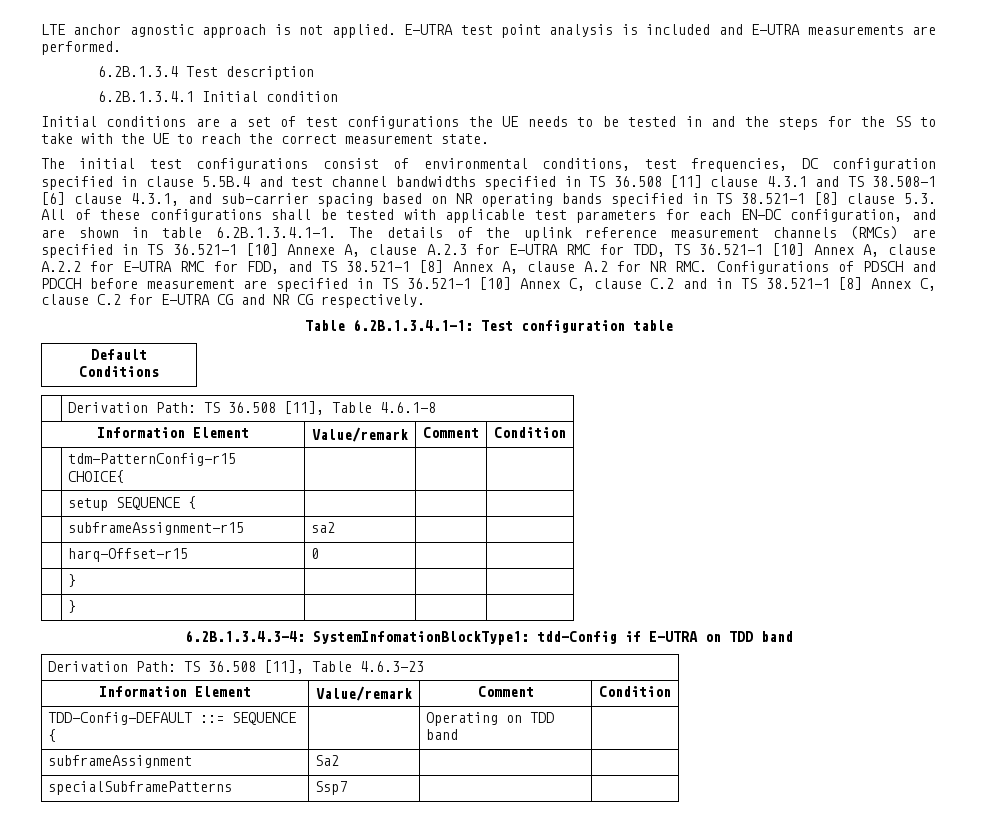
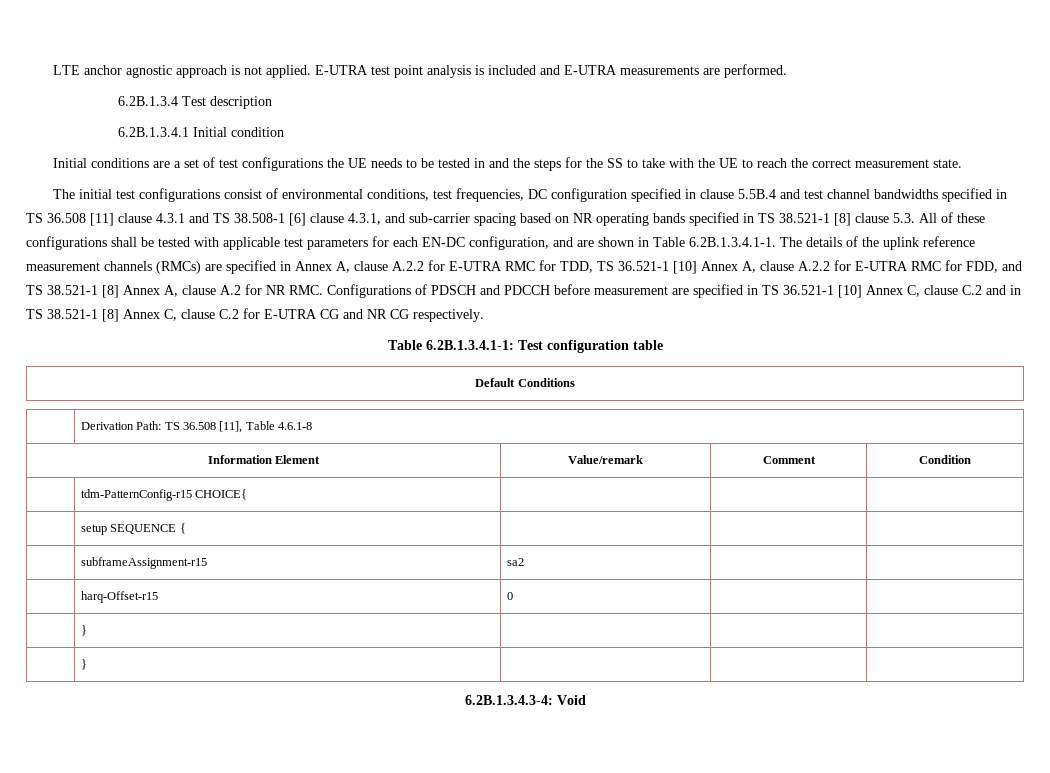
[161,227,202,238] table -> [653,237,685,247] Table
[147,243,467,257] TS 36.521-1 [10] Annexe A, clause A.2.3 -> [295,261,424,273] Annex A, clause A.2.2
[312,631,793,645] [48,660,425,674] [99,686,251,697] [316,686,412,701] [477,686,534,697] [599,686,671,697] [48,712,297,725] [48,729,57,742] [426,712,555,726] [426,729,459,740] [48,755,193,768] [315,755,340,766] [48,781,233,795] [315,781,348,795] SystemInfomationBlockType1: tdd-Config if E-UTRA on TDD band // Derivation Path: TS 36.508 [11], Table 4.6.3-23 // Information Element | Value/remark | Comment | Condition // TDD-Config-DEFAULT ::= SEQUENCE { | | Operating on TDD band | // subframeAssignment | Sa2 | | // specialSubframePatterns | Ssp7 | | -> [556,695,586,705] Void

